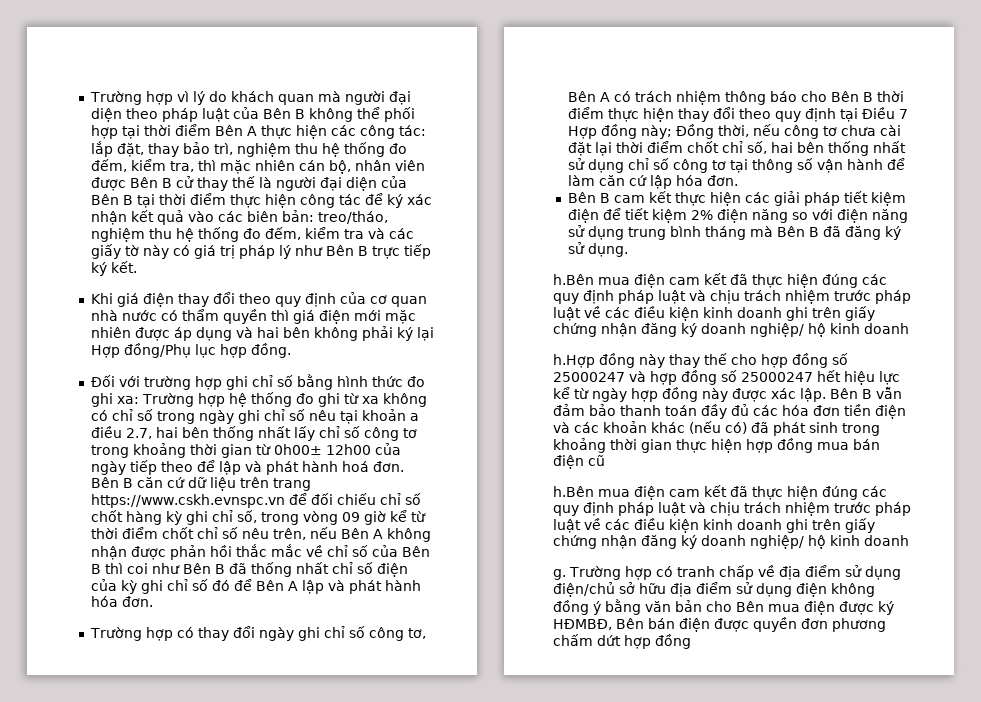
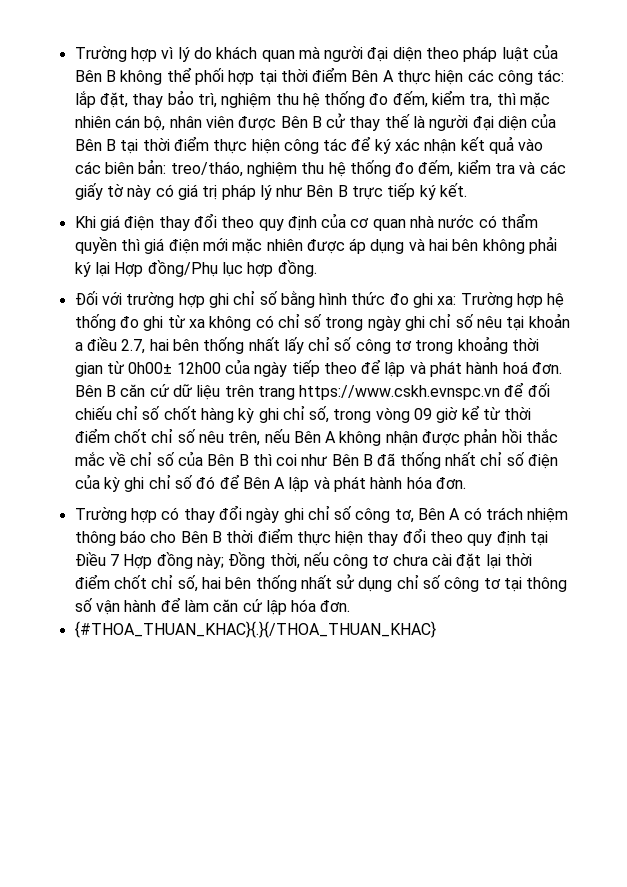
[567,191,906,206] [567,208,908,223] [567,225,901,240] [567,242,628,257] [553,273,887,288] [553,290,911,304] [553,306,875,321] [553,323,909,337] [553,353,848,368] [553,370,900,385] [553,387,902,402] [553,404,906,419] [553,421,880,436] [553,438,880,453] [553,455,605,469] [553,485,887,500] [553,502,911,516] [553,518,875,533] [553,535,909,549] [553,565,901,580] [553,582,875,597] [553,599,894,615] [553,617,886,632] [553,634,691,649] Bên B cam kết thực hiện các giải pháp tiết kiệm điện để tiết kiệm 2% điện năng so với điện năng sử dụng trung bình tháng mà Bên B đã đăng ký sử dụng. // h.Bên mua điện cam kết đã thực hiện đúng các quy định pháp luật và chịu trách nhiệm trước pháp luật về các điều kiện kinh doanh ghi trên giấy chứng nhận đăng ký doanh nghiệp/ hộ kinh doanh // h.Hợp đồng này thay thế cho hợp đồng số 25000247 và hợp đồng số 25000247 hết hiệu lực kể từ ngày hợp đồng này được xác lập. Bên B vẫn đảm bảo thanh toán đầy đủ các hóa đơn tiền điện và các khoản khác (nếu có) đã phát sinh trong khoảng thời gian thực hiện hợp đồng mua bán điện cũ // h.Bên mua điện cam kết đã thực hiện đúng các quy định pháp luật và chịu trách nhiệm trước pháp luật về các điều kiện kinh doanh ghi trên giấy chứng nhận đăng ký doanh nghiệp/ hộ kinh doanh // g. Trường hợp có tranh chấp về địa điểm sử dụng điện/chủ sở hữu địa điểm sử dụng điện không đồng ý bằng văn bản cho Bên mua điện được ký HĐMBĐ, Bên bán điện được quyền đơn phương chấm dứt hợp đồng -> [74,621,436,638] {#THOA_THUAN_KHAC}{.}{/THOA_THUAN_KHAC}

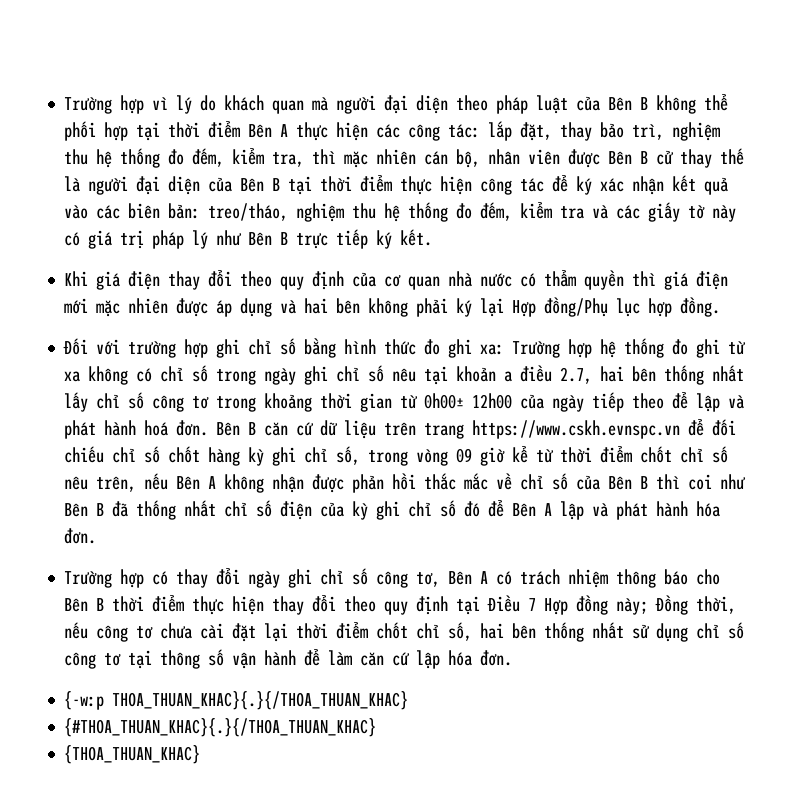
(351, 606) none -> [64,691,409,710] // {-w:p THOA_THUAN_KHAC}{.}{/THOA_THUAN_KHAC}
(436, 629) none -> [64,745,201,764] // {THOA_THUAN_KHAC}

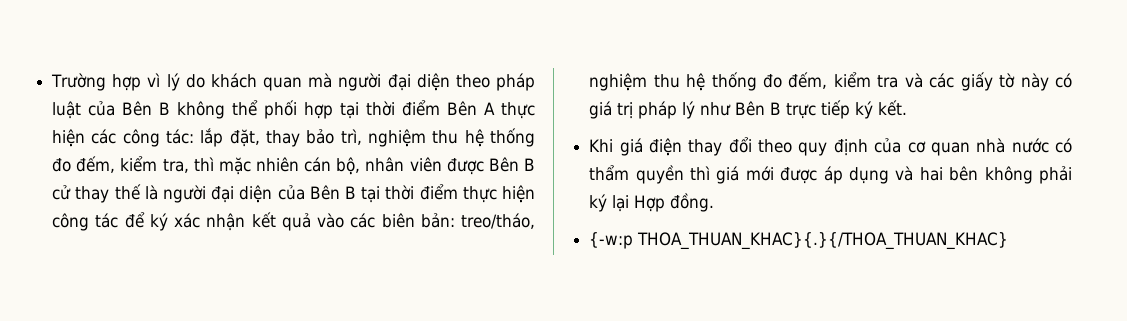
[696,271,729,290] [64,298,169,317] điện mới mặc nhiên -> [745,166,774,181] mới
[544,297,721,317] [63,338,747,358] [64,365,745,385] [64,391,745,412] [64,418,737,439] [64,445,729,466] [64,473,747,493] [64,499,721,520] [64,528,97,544] [64,567,721,588] [64,594,737,615] [64,621,745,642] [64,648,513,669] đồng/Phụ lục hợp đồng. // Đối với trường hợp ghi chỉ số bằng hình thức đo ghi xa: Trường hợp hệ thống đo ghi từ xa không có chỉ số trong ngày ghi chỉ số nêu tại khoản a điều 2.7, hai bên thống nhất lấy chỉ số công tơ trong khoảng thời gian từ 0h00± 12h00 của ngày tiếp theo để lập và phát hành hoá đơn. Bên B căn cứ dữ liệu trên trang https://www.cskh.evnspc.vn để đối chiếu chỉ số chốt hàng kỳ ghi chỉ số, trong vòng 09 giờ kể từ thời điểm chốt chỉ số nêu trên, nếu Bên A không nhận được phản hồi thắc mắc về chỉ số của Bên B thì coi như Bên B đã thống nhất chỉ số điện của kỳ ghi chỉ số đó để Bên A lập và phát hành hóa đơn. // Trường hợp có thay đổi ngày ghi chỉ số công tơ, Bên A có trách nhiệm thông báo cho Bên B thời điểm thực hiện thay đổi theo quy định tại Điều 7 Hợp đồng này; Đồng thời, nếu công tơ chưa cài đặt lại thời điểm chốt chỉ số, hai bên thống nhất sử dụng chỉ số công tơ tại thông số vận hành để làm căn cứ lập hóa đơn. -> [670,193,715,212] đồng.
[64,718,377,737] [64,745,201,764] // {#THOA_THUAN_KHAC}{.}{/THOA_THUAN_KHAC} // {THOA_THUAN_KHAC} -> (1009, 241) none

